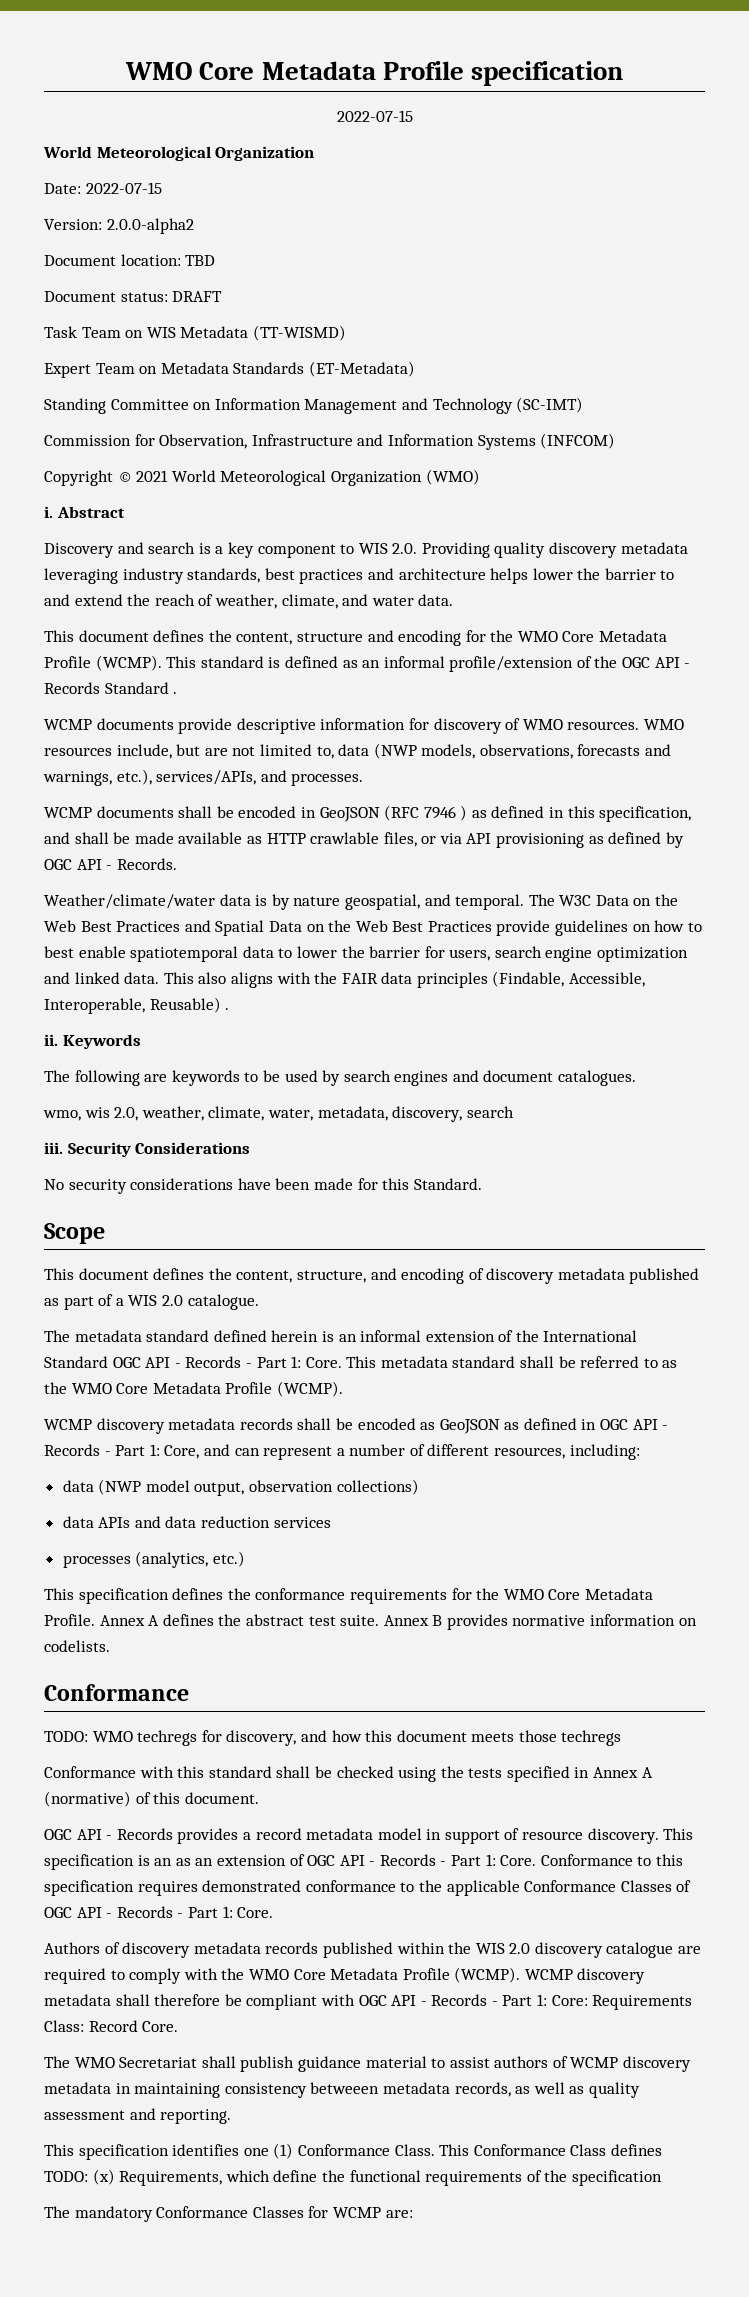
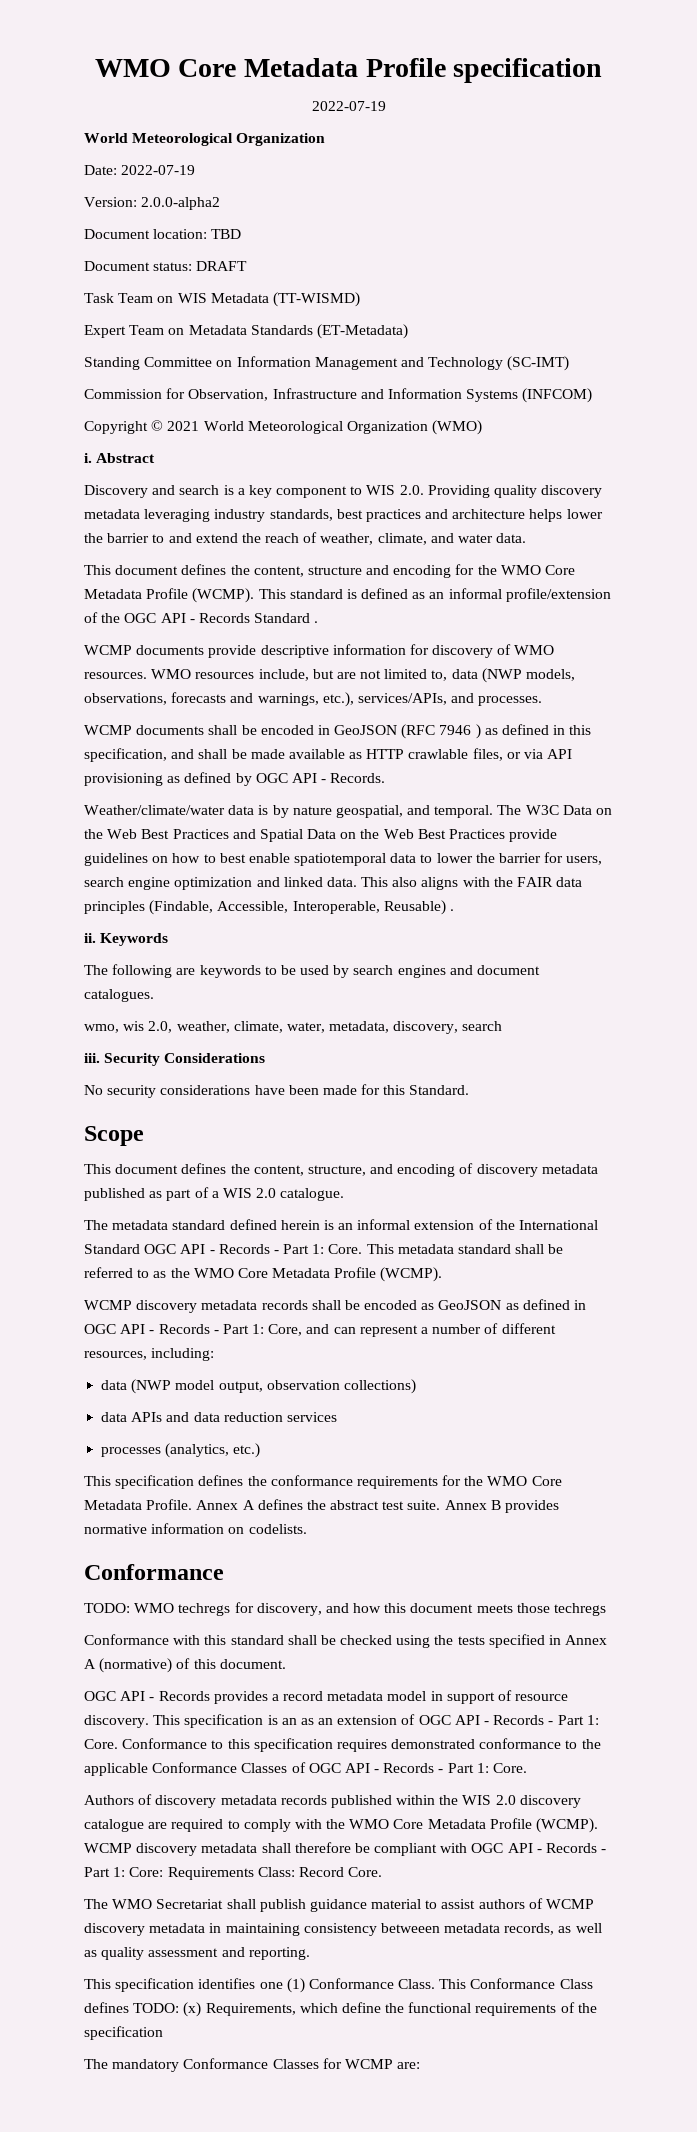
[336,110,413,122] 2022-07-15 -> [311,101,386,111] 2022-07-19
[85,182,162,194] 2022-07-15 -> [121,165,196,175] 2022-07-19

